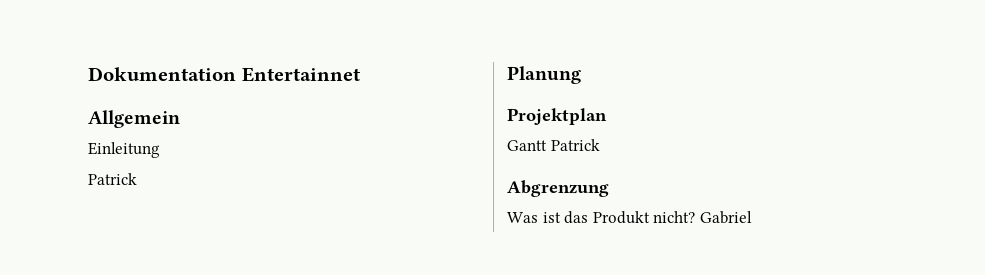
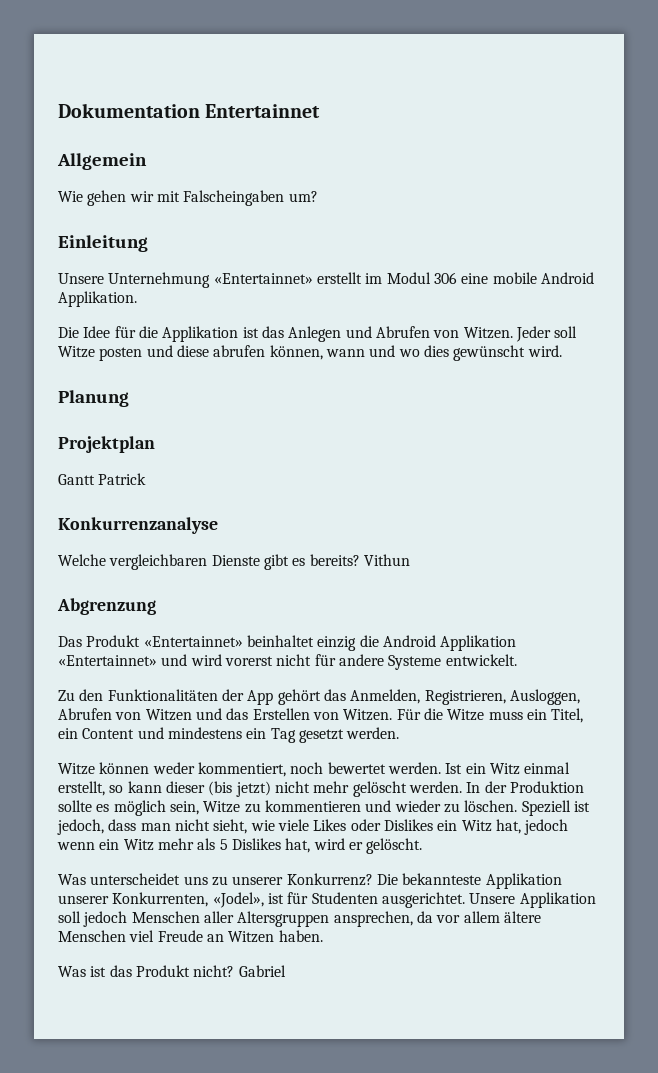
[88,142,160,158] [88,173,137,185] [507,66,581,84] [507,108,607,125] [507,139,600,151] [507,180,609,197] Einleitung // Patrick // Planung // Projektplan // Gantt Patrick // Abgrenzung -> [58,190,318,206] [58,235,148,252] [58,272,594,288] [58,291,137,307] [58,326,578,342] [58,345,562,361] [58,390,129,407] [58,436,155,453] [58,473,147,485] [58,517,218,534] [58,554,410,570] [57,598,156,615] [58,635,517,651] [58,654,517,670] [58,689,580,705] [58,708,584,723] [58,727,400,743] [58,762,571,777] [58,781,584,797] [58,800,590,816] [57,819,569,835] [57,838,423,854] [58,873,562,889] [58,892,596,908] [58,911,541,927] [58,930,323,943] Wie gehen wir mit Falscheingaben um? // Einleitung // Unsere Unternehmung «Entertainnet» erstellt im Modul 306 eine mobile Android Applikation. // Die Idee für die Applikation ist das Anlegen und Abrufen von Witzen. Jeder soll Witze posten und diese abrufen können, wann und wo dies gewünscht wird. // Planung // Projektplan // Gantt Patrick // Konkurrenzanalyse // Welche vergleichbaren Dienste gibt es bereits? Vithun // Abgrenzung // Das Produkt «Entertainnet» beinhaltet einzig die Android Applikation «Entertainnet» und wird vorerst nicht für andere Systeme entwickelt. // Zu den Funktionalitäten der App gehört das Anmelden, Registrieren, Ausloggen, Abrufen von Witzen und das Erstellen von Witzen. Für die Witze muss ein Titel, ein Content und mindestens ein Tag gesetzt werden. // Witze können weder kommentiert, noch bewertet werden. Ist ein Witz einmal erstellt, so kann dieser (bis jetzt) nicht mehr gelöscht werden. In der Produktion sollte es möglich sein, Witze zu kommentieren und wieder zu löschen. Speziell ist jedoch, dass man nicht sieht, wie viele Likes oder Dislikes ein Witz hat, jedoch wenn ein Witz mehr als 5 Dislikes hat, wird er gelöscht. // Was unterscheidet uns zu unserer Konkurrenz? Die bekannteste Applikation unserer Konkurrenten, «Jodel», ist für Studenten ausgerichtet. Unsere Applikation soll jedoch Menschen aller Altersgruppen ansprechen, da vor allem ältere Menschen viel Freude an Witzen haben.

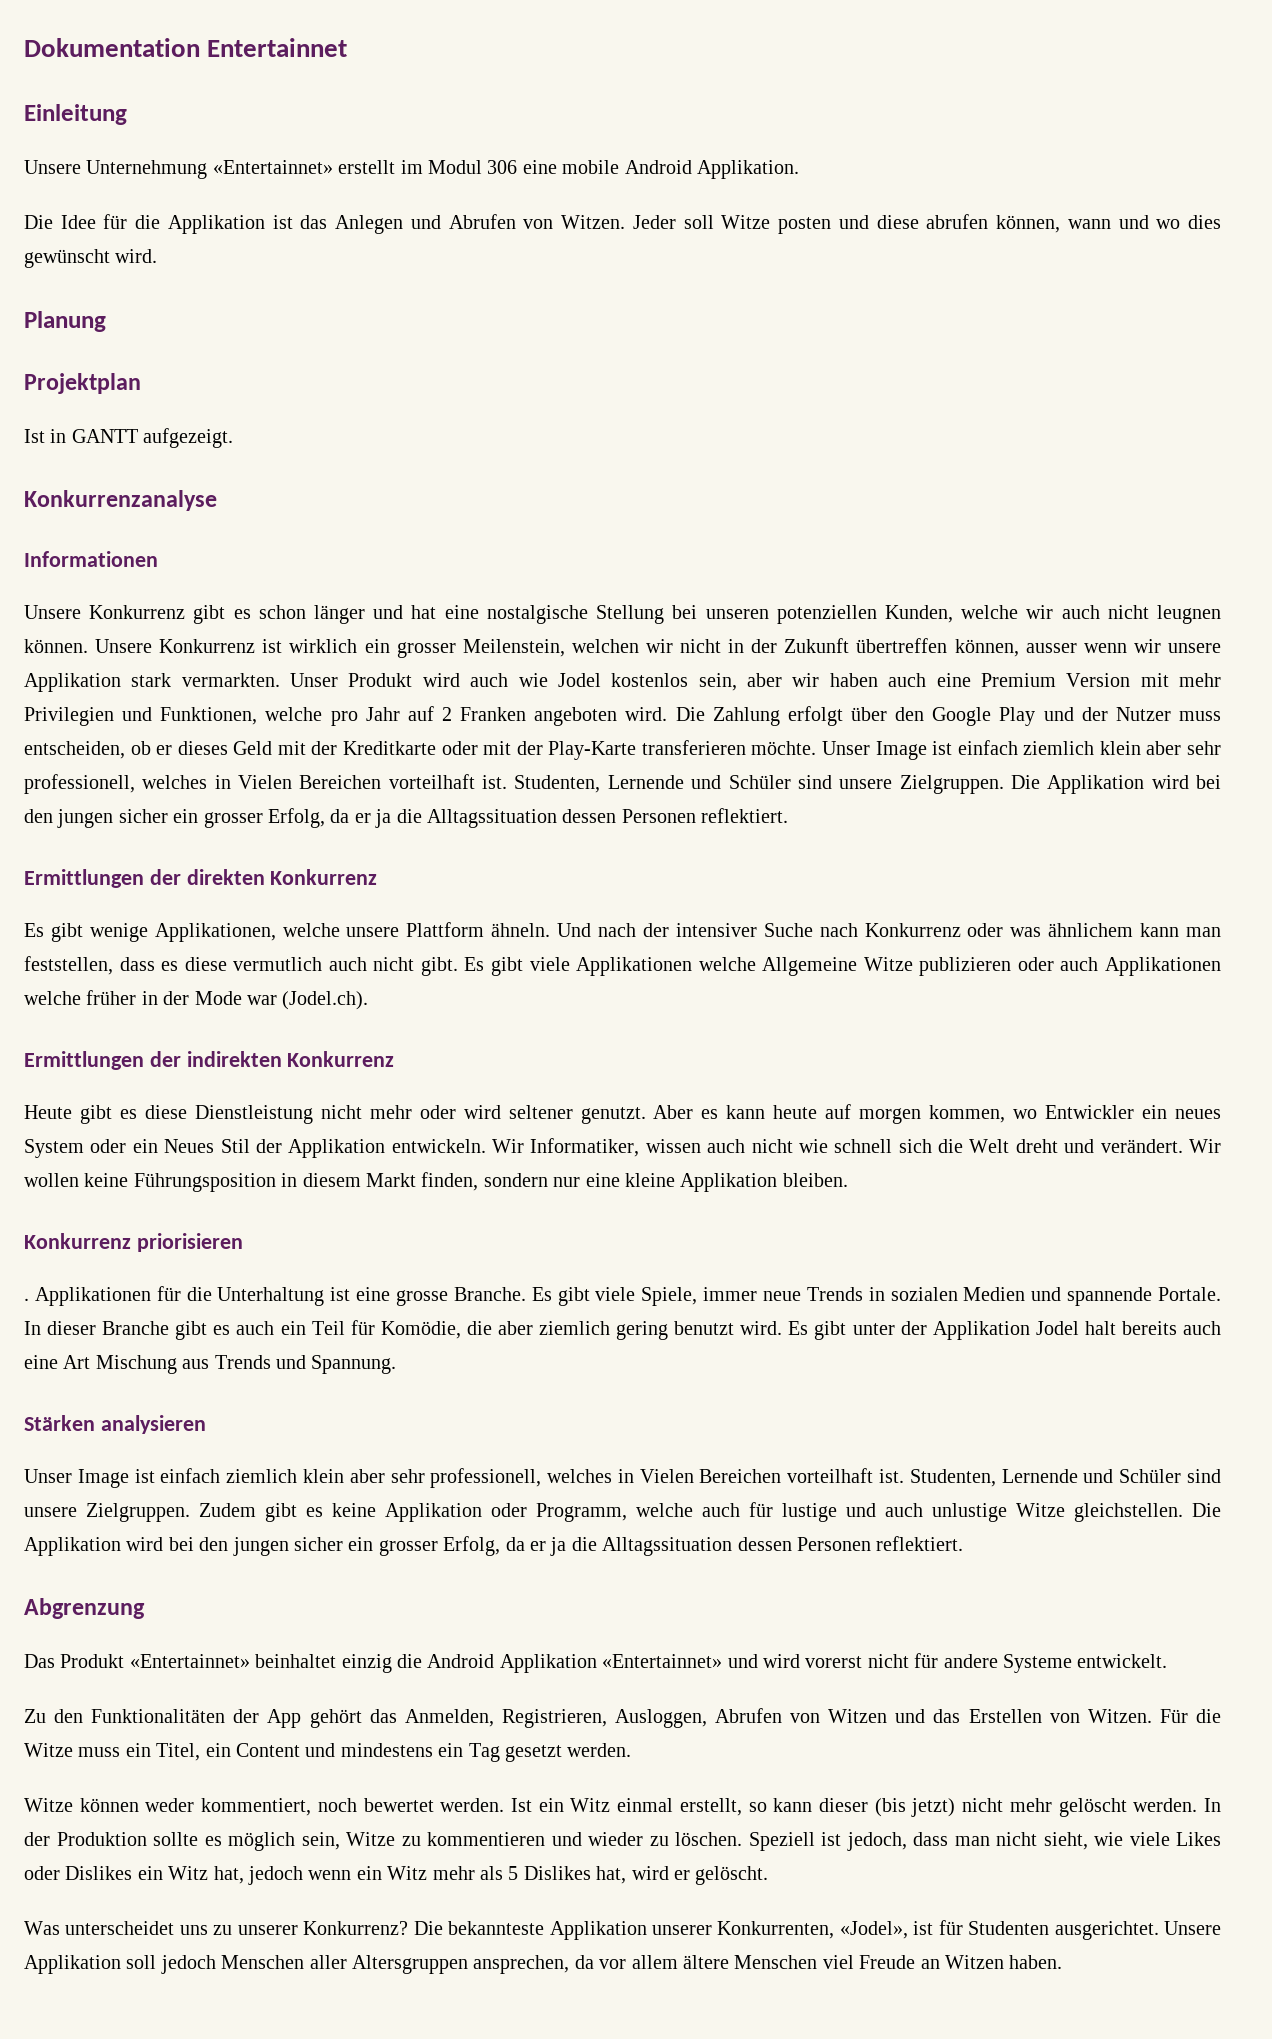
[57,153,147,170] [58,190,318,206] // Allgemein // Wie gehen wir mit Falscheingaben um? -> (348, 47) none
[58,473,147,485] [58,517,218,534] [58,554,410,570] Gantt Patrick // Konkurrenzanalyse // Welche vergleichbaren Dienste gibt es bereits? Vithun -> [24,428,234,448] [24,490,217,511] [24,551,158,567] [24,605,1222,624] [24,638,1221,658] [24,673,1221,692] [24,706,1221,726] [24,740,1221,760] [24,774,1221,794] [24,808,789,828] [24,869,378,888] [24,922,1222,942] [24,956,1221,976] [24,990,369,1010] [24,1051,395,1070] [24,1104,1222,1124] [24,1138,1221,1158] [24,1172,848,1192] [24,1233,243,1252] [24,1286,1222,1306] [24,1320,1222,1340] [24,1355,397,1374] [24,1415,206,1434] [24,1468,1221,1488] [24,1502,1221,1522] [24,1536,964,1556] Ist in GANTT aufgezeigt. // Konkurrenzanalyse // Informationen // Unsere Konkurrenz gibt es schon länger und hat eine nostalgische Stellung bei unseren potenziellen Kunden, welche wir auch nicht leugnen können. Unsere Konkurrenz ist wirklich ein grosser Meilenstein, welchen wir nicht in der Zukunft übertreffen können, ausser wenn wir unsere Applikation stark vermarkten. Unser Produkt wird auch wie Jodel kostenlos sein, aber wir haben auch eine Premium Version mit mehr Privilegien und Funktionen, welche pro Jahr auf 2 Franken angeboten wird. Die Zahlung erfolgt über den Google Play und der Nutzer muss entscheiden, ob er dieses Geld mit der Kreditkarte oder mit der Play-Karte transferieren möchte. Unser Image ist einfach ziemlich klein aber sehr professionell, welches in Vielen Bereichen vorteilhaft ist. Studenten, Lernende und Schüler sind unsere Zielgruppen. Die Applikation wird bei den jungen sicher ein grosser Erfolg, da er ja die Alltagssituation dessen Personen reflektiert. // Ermittlungen der direkten Konkurrenz // Es gibt wenige Applikationen, welche unsere Plattform ähneln. Und nach der intensiver Suche nach Konkurrenz oder was ähnlichem kann man feststellen, dass es diese vermutlich auch nicht gibt. Es gibt viele Applikationen welche Allgemeine Witze publizieren oder auch Applikationen welche früher in der Mode war (Jodel.ch). // Ermittlungen der indirekten Konkurrenz // Heute gibt es diese Dienstleistung nicht mehr oder wird seltener genutzt. Aber es kann heute auf morgen kommen, wo Entwickler ein neues System oder ein Neues Stil der Applikation entwickeln. Wir Informatiker, wissen auch nicht wie schnell sich die Welt dreht und verändert. Wir wollen keine Führungsposition in diesem Markt finden, sondern nur eine kleine Applikation bleiben. // Konkurrenz priorisieren // . Applikationen für die Unterhaltung ist eine grosse Branche. Es gibt viele Spiele, immer neue Trends in sozialen Medien und spannende Portale. In dieser Branche gibt es auch ein Teil für Komödie, die aber ziemlich gering benutzt wird. Es gibt unter der Applikation Jodel halt bereits auch eine Art Mischung aus Trends und Spannung. // Stärken analysieren // Unser Image ist einfach ziemlich klein aber sehr professionell, welches in Vielen Bereichen vorteilhaft ist. Studenten, Lernende und Schüler sind unsere Zielgruppen. Zudem gibt es keine Applikation oder Programm, welche auch für lustige und auch unlustige Witze gleichstellen. Die Applikation wird bei den jungen sicher ein grosser Erfolg, da er ja die Alltagssituation dessen Personen reflektiert.
[58,965,286,977] // Was ist das Produkt nicht? Gabriel -> (1063, 1962) none

